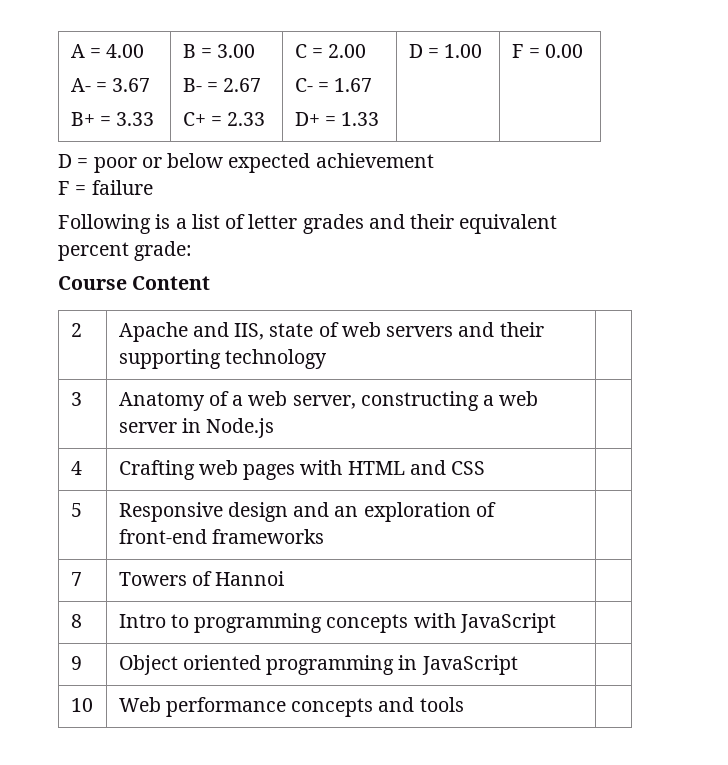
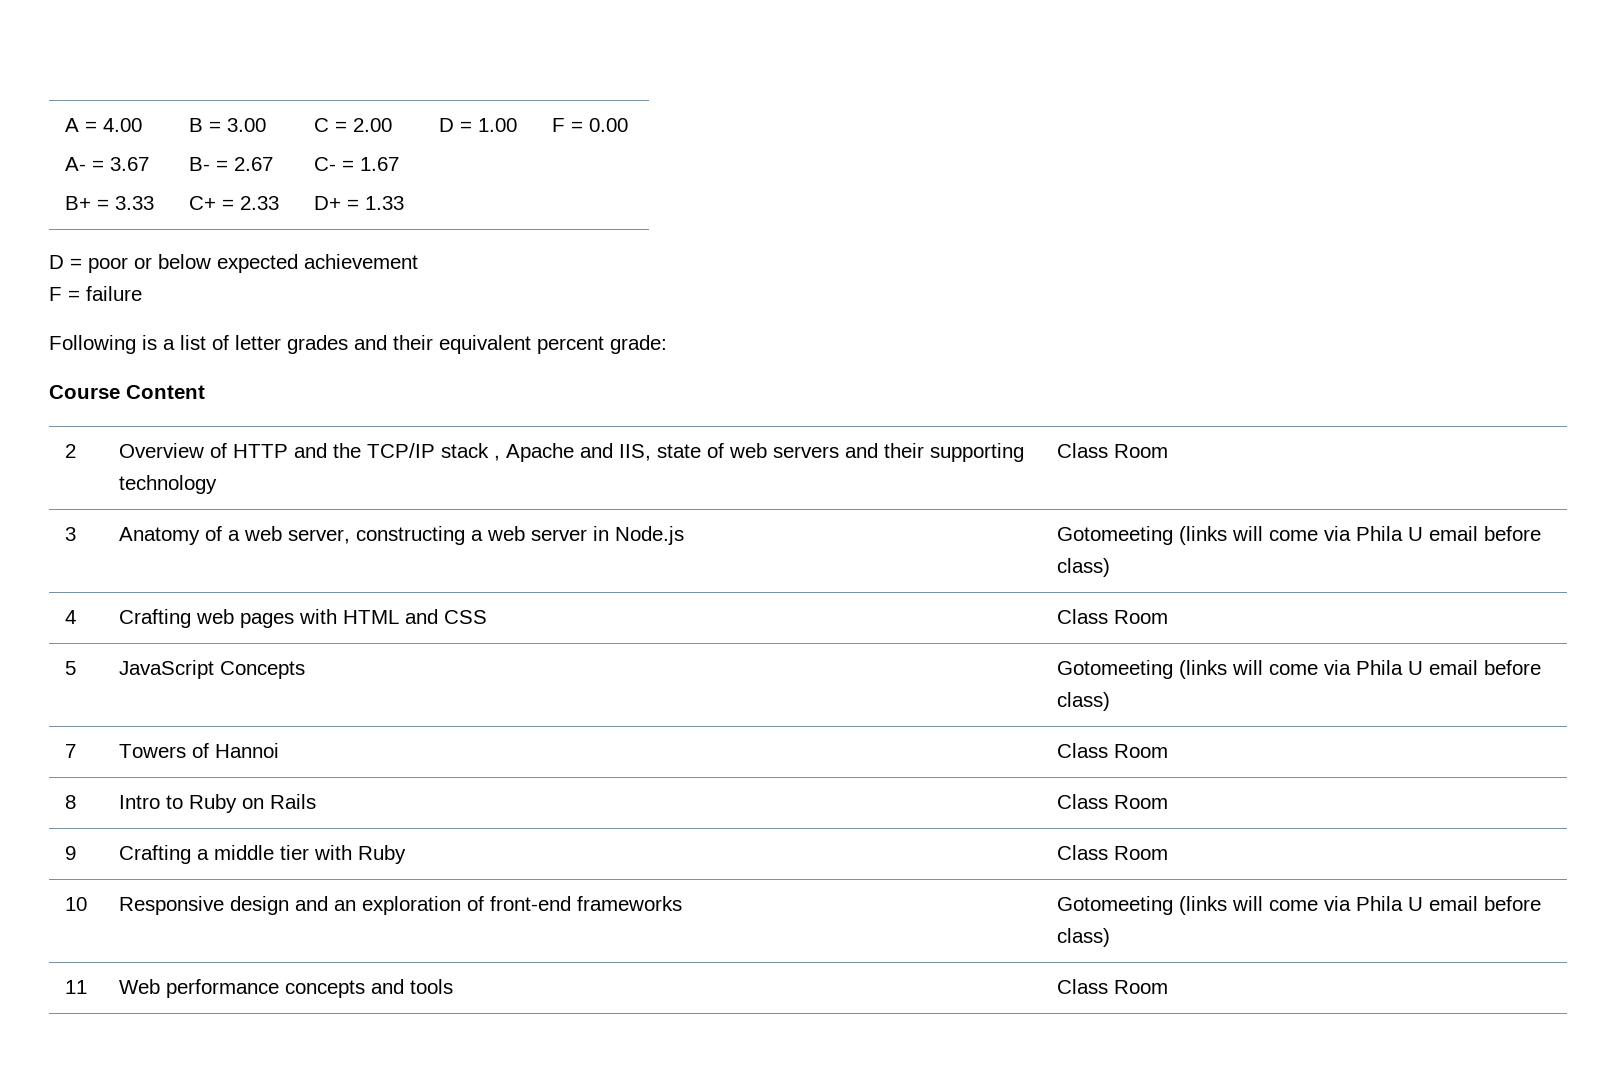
(82, 330) none -> [118,443,500,461] Overview of HTTP and the TCP/IP stack ,
(327, 359) none -> [1056,443,1168,458] Class Room
(275, 428) none -> [1056,526,1541,545] [1056,558,1110,577] Gotomeeting (links will come via Phila U email before class)
(486, 468) none -> [1056,609,1168,624] Class Room
(82, 510) none -> [118,660,305,679] [1056,660,1541,679] [1056,692,1110,711] [64,744,76,758] [118,743,279,758] [1056,743,1168,758] [64,795,76,809] [118,794,316,813] [1056,794,1168,809] [64,846,76,860] [118,845,406,864] [1056,845,1168,860] [64,897,87,911] | JavaScript Concepts | Gotomeeting (links will come via Phila U email before class) // 7 | Towers of Hannoi | Class Room // 8 | Intro to Ruby on Rails | Class Room // 9 | Crafting a middle tier with Ruby | Class Room // 10
[70,572,82,586] [118,571,285,586] [70,614,82,628] [118,613,556,633] [70,656,82,670] [118,655,518,675] [70,698,93,712] // 7 | Towers of Hannoi | // 8 | Intro to programming concepts with JavaScript | // 9 | Object oriented programming in JavaScript | // 10 -> [1056,896,1541,915] [1056,928,1110,947] [64,980,87,994] Gotomeeting (links will come via Phila U email before class) // 11
(464, 704) none -> [1056,979,1168,994] Class Room

